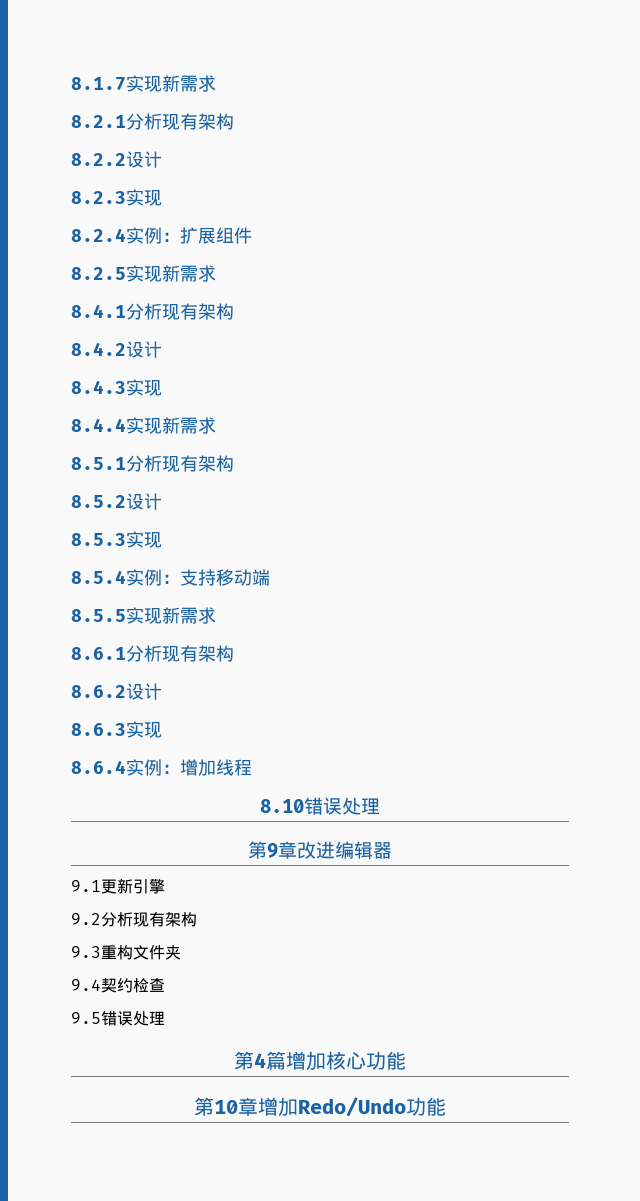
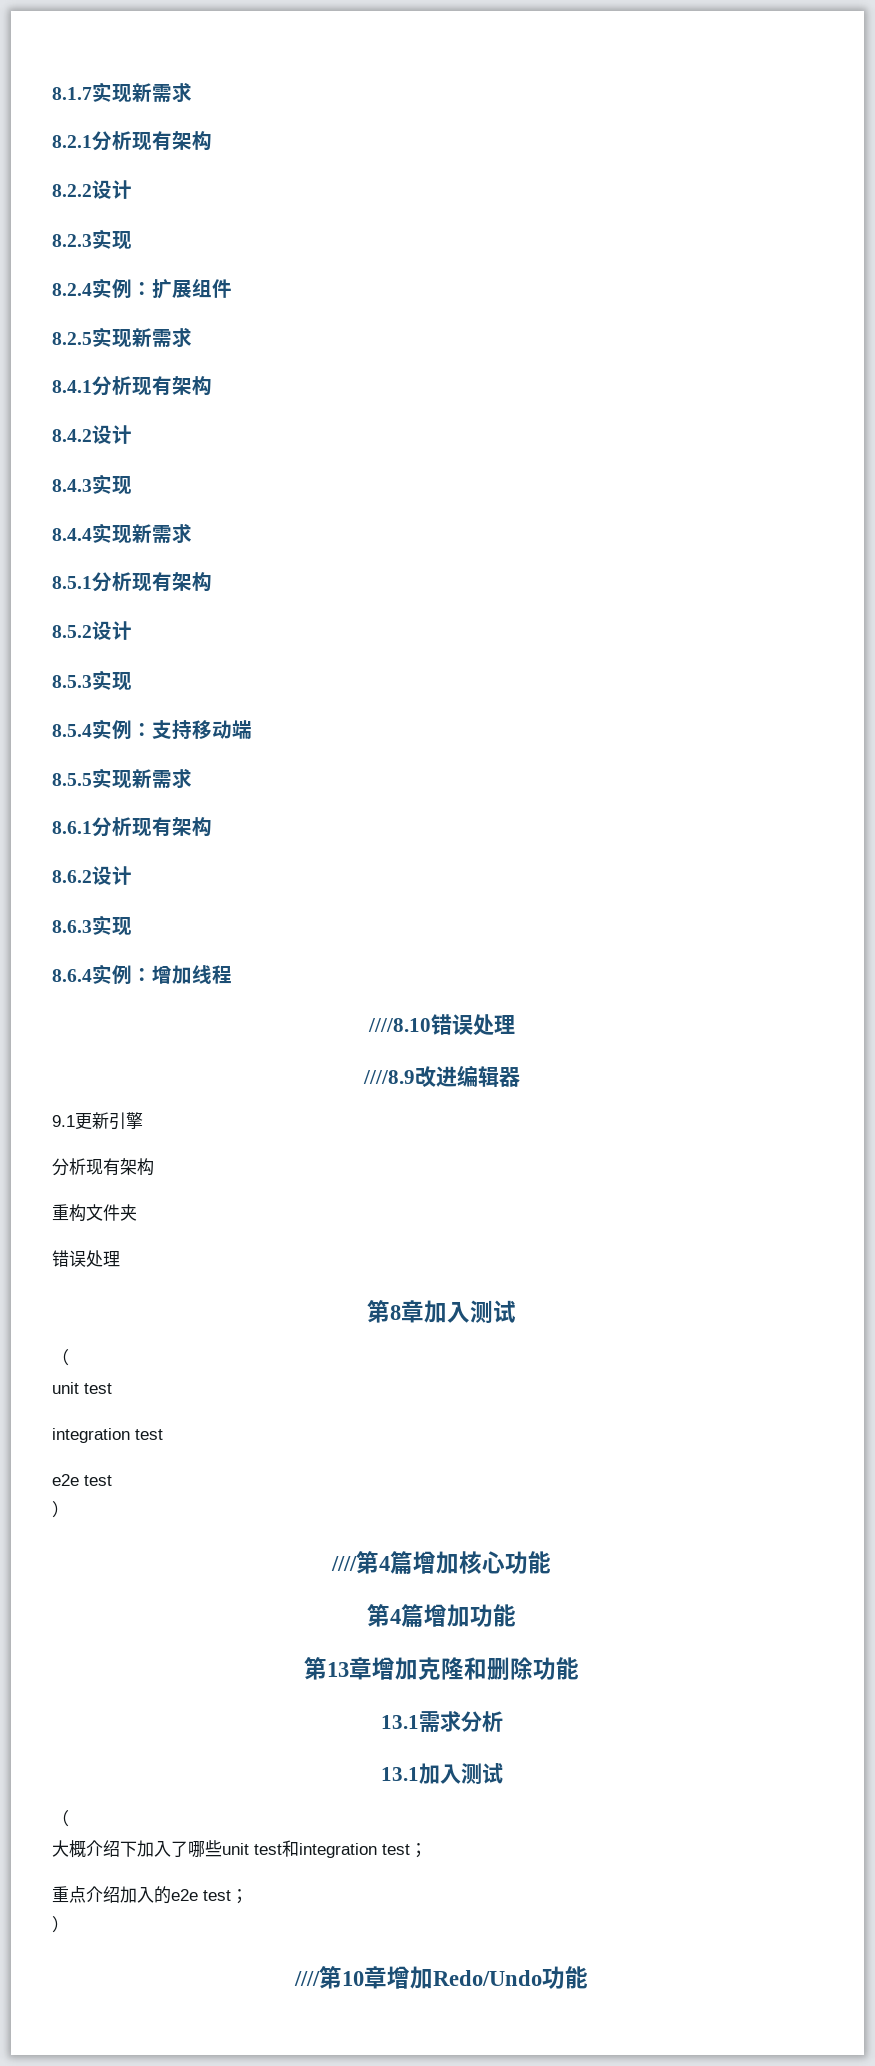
[260,797,380,815] [248,841,297,859] 8.10错误处理 // 第9章 -> [367,1014,515,1036] [362,1070,415,1084] ////8.10错误处理 // ////8.9
[71,912,197,927] [71,946,101,958] 9.2分析现有架构 // 9.3 -> [52,1158,154,1176] 分析现有架构 //
[71,978,165,993] [71,1011,165,1026] [234,1051,254,1070] 9.4契约检查 // 9.5错误处理 // 第 -> [52,1250,120,1267] [367,1300,516,1323] [52,1349,69,1366] [52,1382,112,1394] [52,1428,163,1443] [52,1474,112,1486] [52,1501,69,1518] [331,1551,379,1574] 错误处理 // 第8章加入测试 // （ // unit test // integration test // e2e test // ） // ////第
(214, 1106) none -> [390,1604,516,1627] [304,1657,579,1681] [380,1711,503,1732] [380,1763,503,1784] [52,1810,69,1827] [52,1840,427,1858] [52,1886,248,1904] [52,1916,69,1933] [294,1966,342,1989] 4篇增加功能 // 第13章增加克隆和删除功能 // 13.1需求分析 // 13.1加入测试 // （ // 大概介绍下加入了哪些unit test和integration test； // 重点介绍加入的e2e test； // ） // ////第

